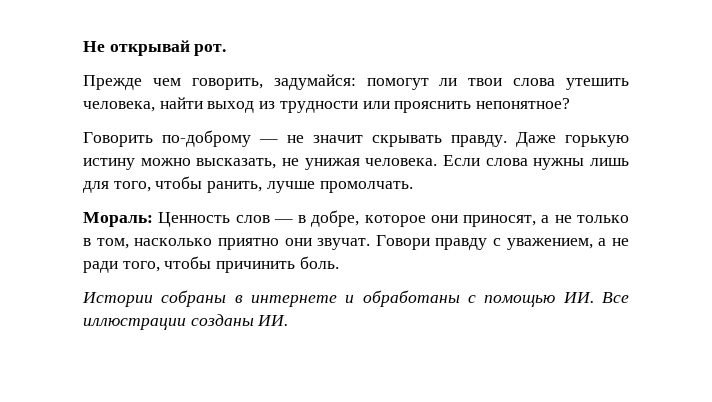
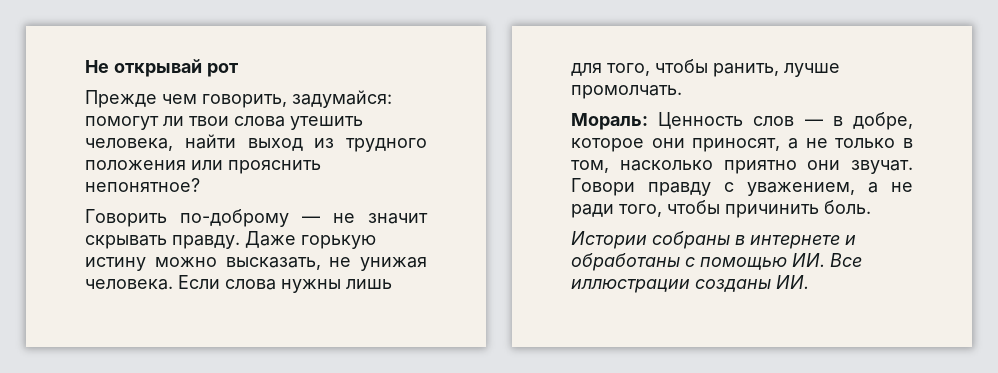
[194,44,227,56] рот. -> [207,63,238,77] рот
[279,101,358,113] трудности -> [346,138,427,152] [85,160,186,170] трудного положения

